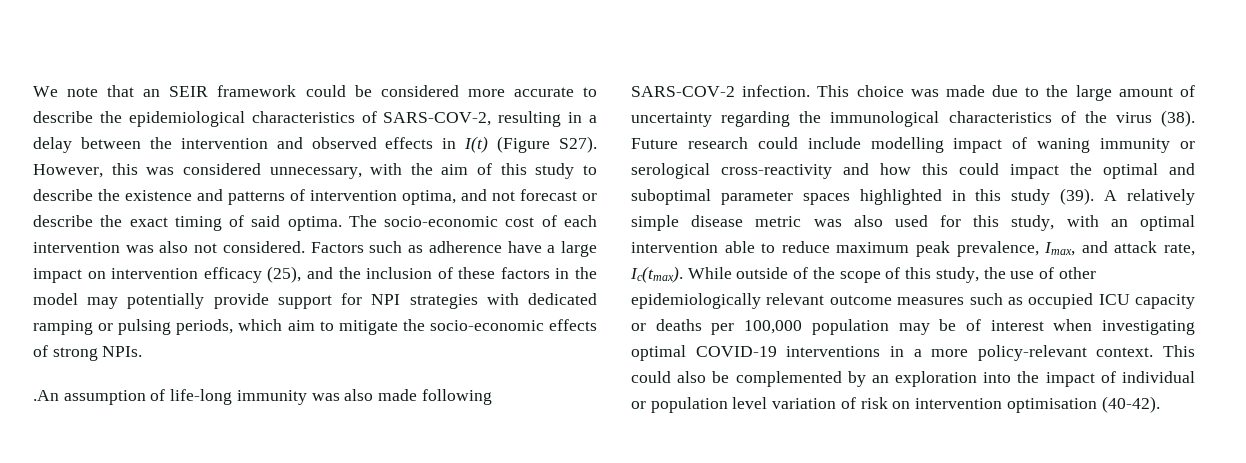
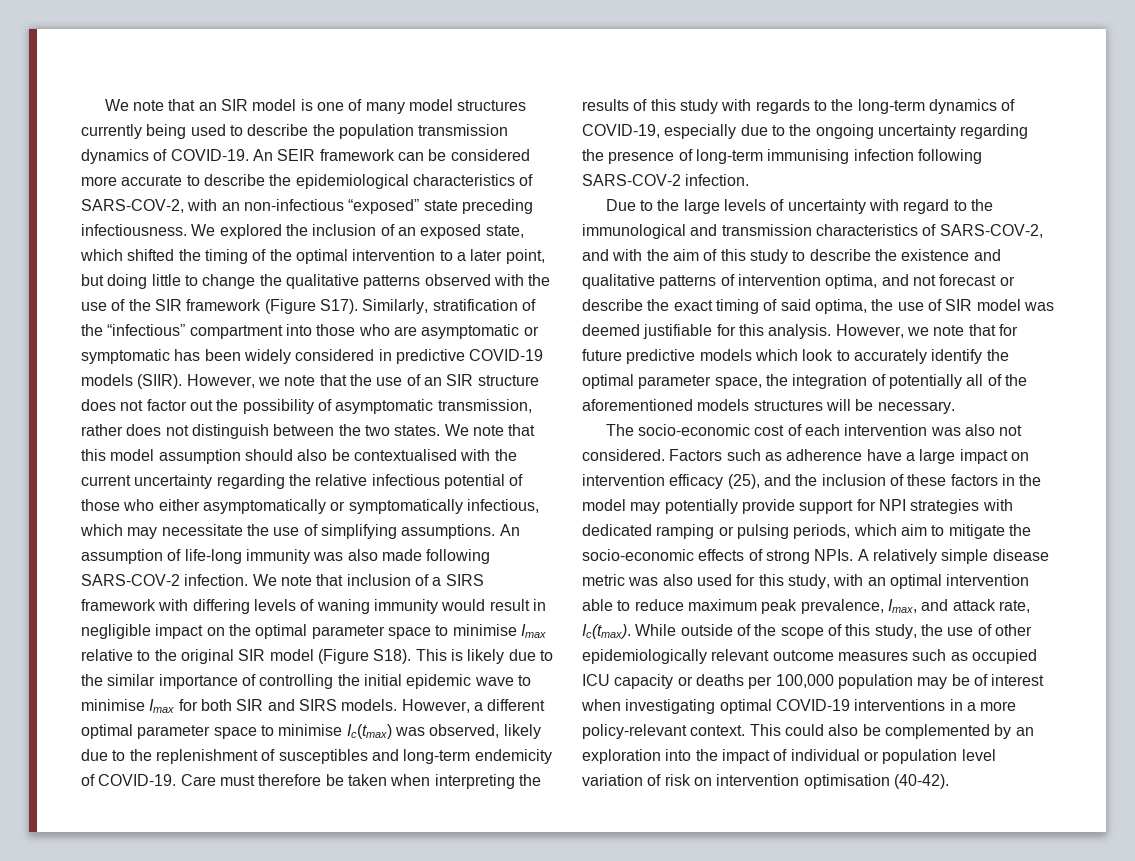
(161, 93) none -> [221,99,527,114] [81,124,509,139] [81,149,273,164] SIR model is one of many model structures currently being used to describe the population transmission dynamics of COVID-19. An
[305,85,346,97] could -> [397,152,424,161] can
[498,111,597,127] [33,136,597,153] [33,163,362,179] resulting in a delay between the intervention and observed effects in I(t) (Figure S27). However, this was considered unnecessary, -> [187,199,533,214] [81,224,524,239] [80,249,545,264] [81,274,551,289] [81,299,536,314] [81,324,539,339] [81,349,544,364] [81,374,539,389] [81,399,532,414] [81,424,536,439] [81,449,517,464] [81,474,524,489] [81,499,539,514] [80,524,520,539] [81,549,491,564] [81,574,484,586] [81,599,546,614] [81,624,546,639] [81,649,553,664] [81,674,531,689] [81,699,546,713] [81,724,541,739] [81,749,552,764] [81,774,541,789] [582,99,1016,114] [582,124,1029,139] [582,149,982,164] [582,174,750,186] [605,199,993,214] [582,224,1043,239] [582,249,609,261] with an non-infectious “exposed” state preceding infectiousness. We explored the inclusion of an exposed state, which shifted the timing of the optimal intervention to a later point, but doing little to change the qualitative patterns observed with the use of the SIR framework (Figure S17). Similarly, stratification of the “infectious” compartment into those who are asymptomatic or symptomatic has been widely considered in predictive COVID-19 models (SIIR). However, we note that the use of an SIR structure does not factor out the possibility of asymptomatic transmission, rather does not distinguish between the two states. We note that this model assumption should also be contextualised with the current uncertainty regarding the relative infectious potential of those who either asymptomatically or symptomatically infectious, which may necessitate the use of simplifying assumptions. An assumption of life-long immunity was also made following SARS-COV-2 infection. We note that inclusion of a SIRS framework with differing levels of waning immunity would result in negligible impact on the optimal parameter space to minimise Imax relative to the original SIR model (Figure S18). This is likely due to the similar importance of controlling the initial epidemic wave to minimise Imax for both SIR and SIRS models. However, a different optimal parameter space to minimise Ic(tmax) was observed, likely due to the replenishment of susceptibles and long-term endemicity of COVID-19. Care must therefore be taken when interpreting the results of this study with regards to the long-term dynamics of COVID-19, especially due to the ongoing uncertainty regarding the presence of long-term immunising infection following SARS-COV-2 infection. // Due to the large levels of uncertainty with regard to the immunological and transmission characteristics of SARS-COV-2, and
(223, 195) none -> [582,274,655,289] qualitative
[287,216,342,231] optima. -> [814,299,1054,314] [582,324,1018,339] [582,349,1009,364] [582,374,1027,389] [582,399,955,414] optima, the use of SIR model was deemed justifiable for this analysis. However, we note that for future predictive models which look to accurately identify the optimal parameter space, the integration of potentially all of the aforementioned models structures will be necessary. //
[33,389,492,405] [631,85,1195,101] [631,110,1195,127] [631,137,1195,153] [631,163,1195,179] [631,188,1095,205] // .An assumption of life-long immunity was also made following SARS-COV-2 infection. This choice was made due to the large amount of uncertainty regarding the immunological characteristics of the virus (38). Future research could include modelling impact of waning immunity or serological cross-reactivity and how this could impact the optimal and suboptimal parameter spaces highlighted in this study (39). -> (854, 555) none

